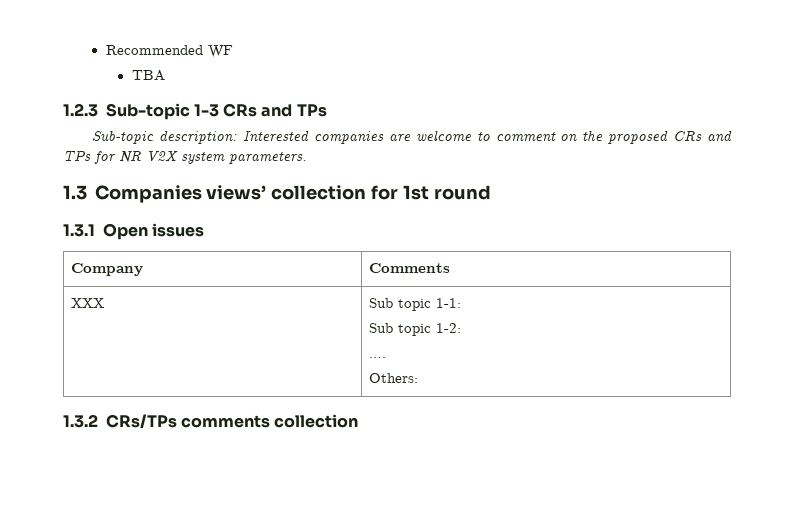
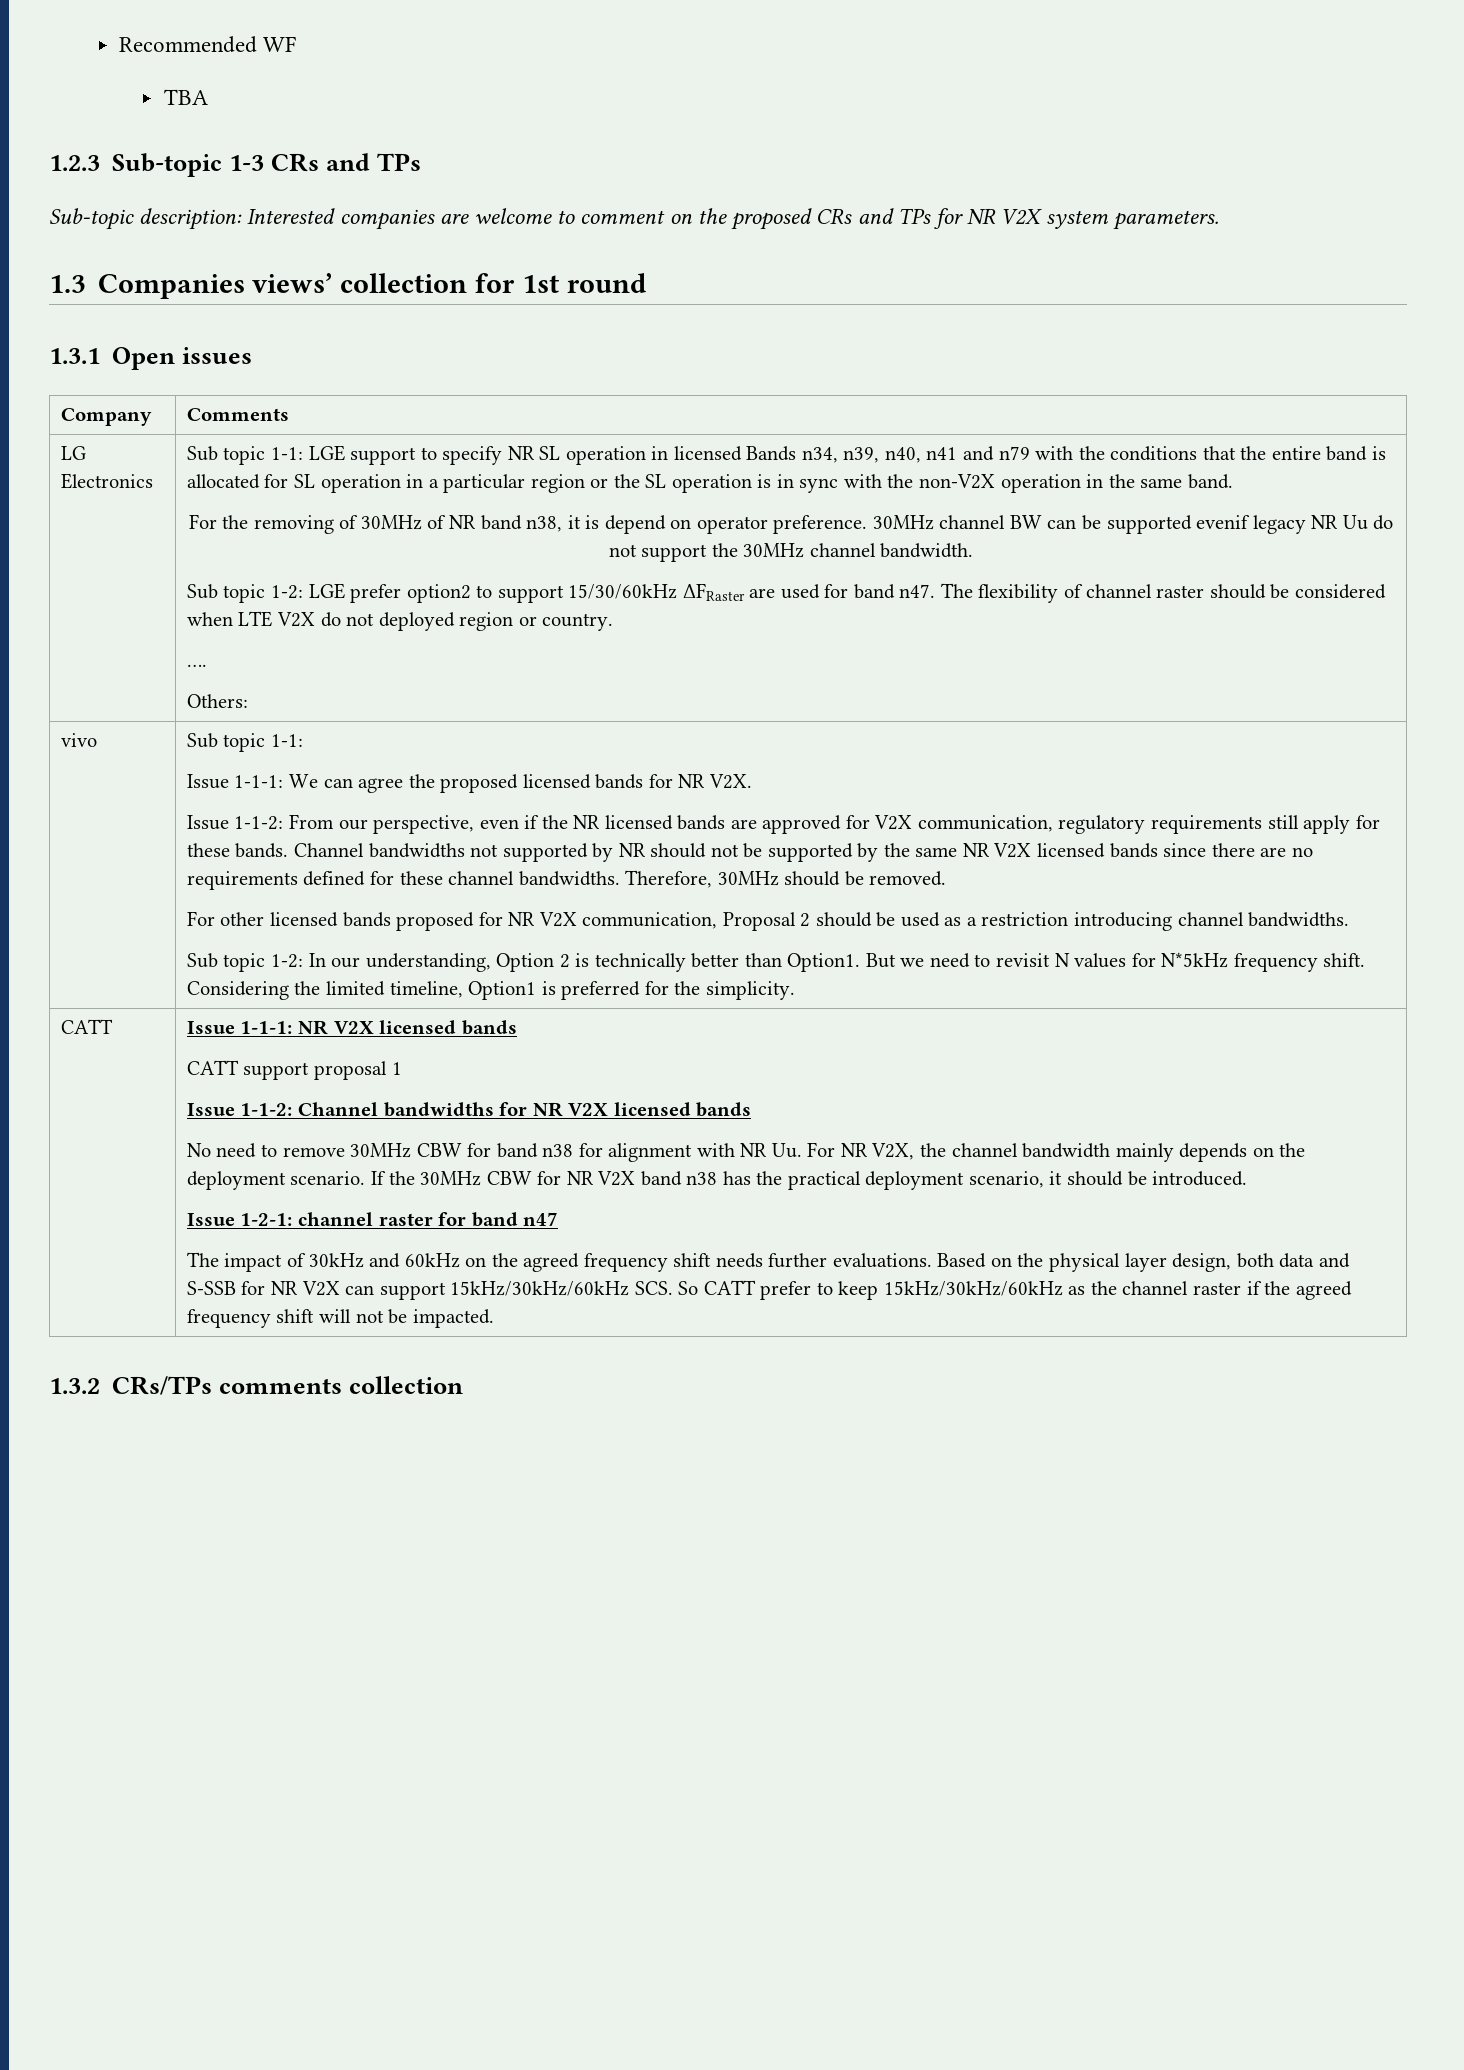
[70,298,104,308] [368,298,461,311] [368,323,461,336] [368,357,386,358] [368,373,418,383] XXX | Sub topic 1-1: // Sub topic 1-2: // …. // Others: -> [60,446,86,460] [60,473,153,489] [186,445,1386,465] [186,474,1233,493] [188,514,1394,534] [608,543,974,562] [186,583,1386,603] [186,611,614,631] [186,664,207,667] [186,694,248,708] [60,733,97,747] [186,733,303,752] [186,774,752,793] [186,814,1380,834] [186,843,1313,862] [186,870,947,890] [186,911,1350,931] [186,952,1366,972] [186,981,795,1000] [60,1019,113,1034] [186,1020,517,1035] [186,1060,402,1080] [186,1102,752,1117] [186,1142,1306,1162] [186,1171,1248,1190] [186,1212,559,1227] [186,1252,1350,1272] [186,1280,1352,1300] [186,1309,494,1328] LG Electronics | Sub topic 1-1: LGE support to specify NR SL operation in licensed Bands n34, n39, n40, n41 and n79 with the conditions that the entire band is allocated for SL operation in a particular region or the SL operation is in sync with the non-V2X operation in the same band. // For the removing of 30MHz of NR band n38, it is depend on operator preference. 30MHz channel BW can be supported evenif legacy NR Uu do not support the 30MHz channel bandwidth. // Sub topic 1-2: LGE prefer option2 to support 15/30/60kHz ΔFRaster are used for band n47. The flexibility of channel raster should be considered when LTE V2X do not deployed region or country. // …. // Others: // vivo | Sub topic 1-1: // Issue 1-1-1: We can agree the proposed licensed bands for NR V2X. // Issue 1-1-2: From our perspective, even if the NR licensed bands are approved for V2X communication, regulatory requirements still apply for these bands. Channel bandwidths not supported by NR should not be supported by the same NR V2X licensed bands since there are no requirements defined for these channel bandwidths. Therefore, 30MHz should be removed. // For other licensed bands proposed for NR V2X communication, Proposal 2 should be used as a restriction introducing channel bandwidths. // Sub topic 1-2: In our understanding, Option 2 is technically better than Option1. But we need to revisit N values for N*5kHz frequency shift. Considering the limited timeline, Option1 is preferred for the simplicity. // CATT | Issue 1-1-1: NR V2X licensed bands // CATT support proposal 1 // Issue 1-1-2: Channel bandwidths for NR V2X licensed bands // No need to remove 30MHz CBW for band n38 for alignment with NR Uu. For NR V2X, the channel bandwidth mainly depends on the deployment scenario. If the 30MHz CBW for NR V2X band n38 has the practical deployment scenario, it should be introduced. // Issue 1-2-1: channel raster for band n47 // The impact of 30kHz and 60kHz on the agreed frequency shift needs further evaluations. Based on the physical layer design, both data and S-SSB for NR V2X can support 15kHz/30kHz/60kHz SCS. So CATT prefer to keep 15kHz/30kHz/60kHz as the channel raster if the agreed frequency shift will not be impacted.

